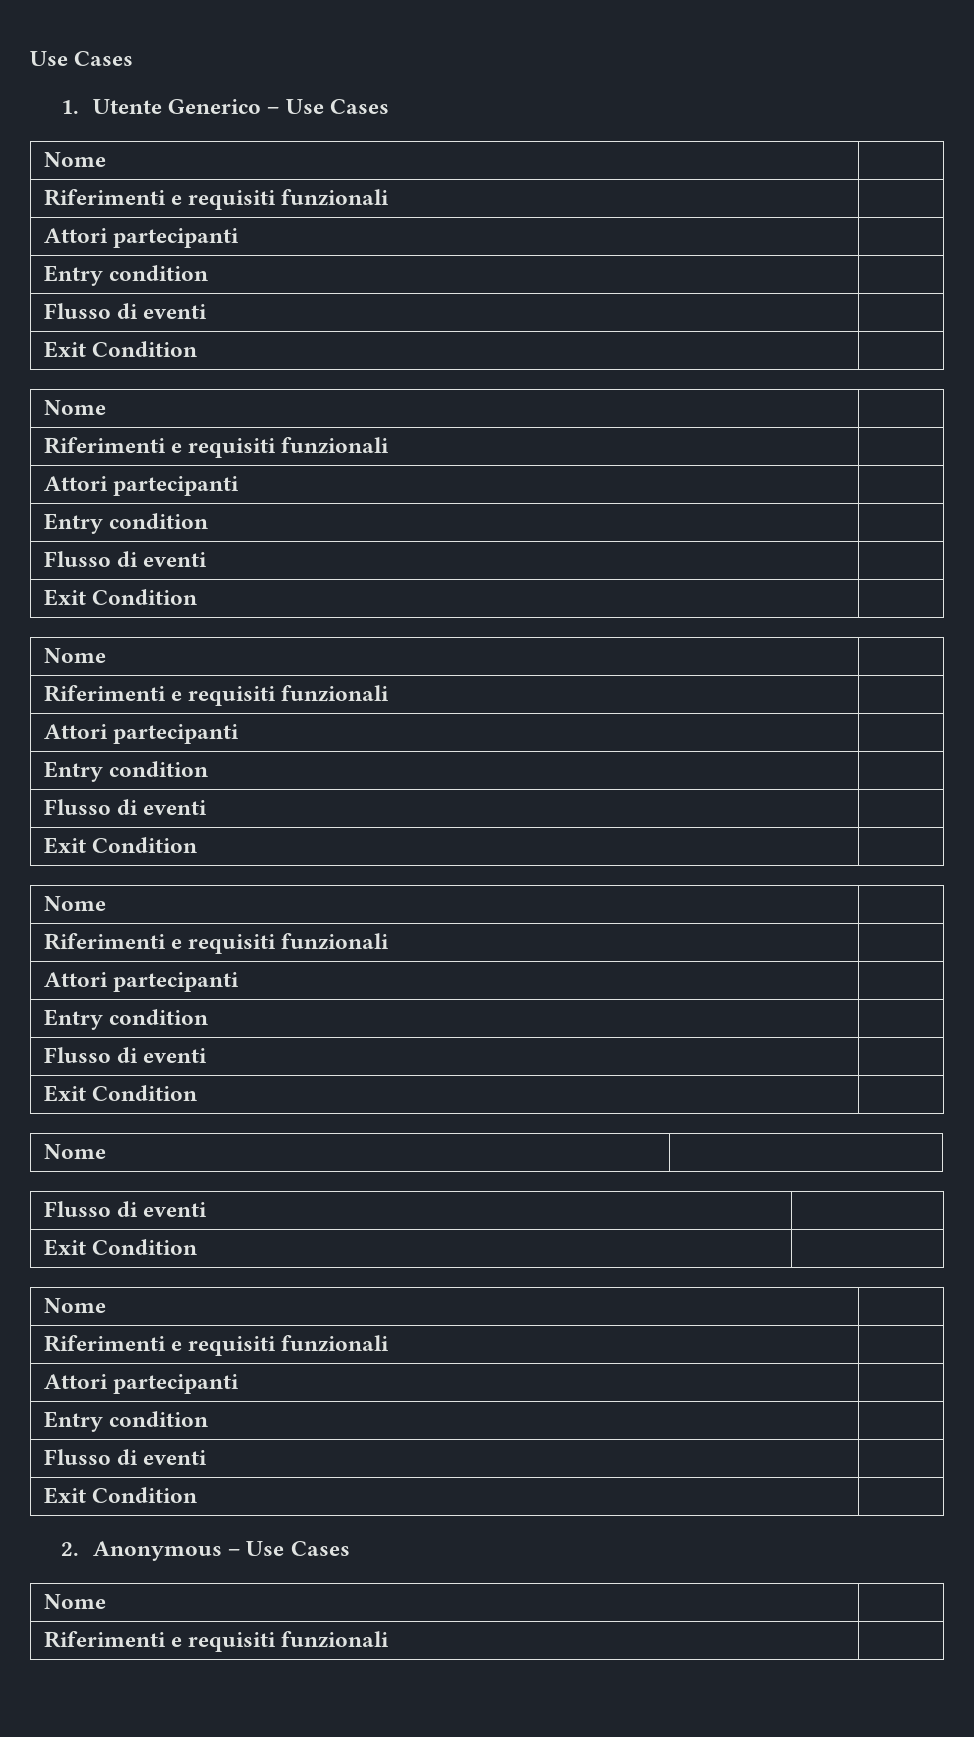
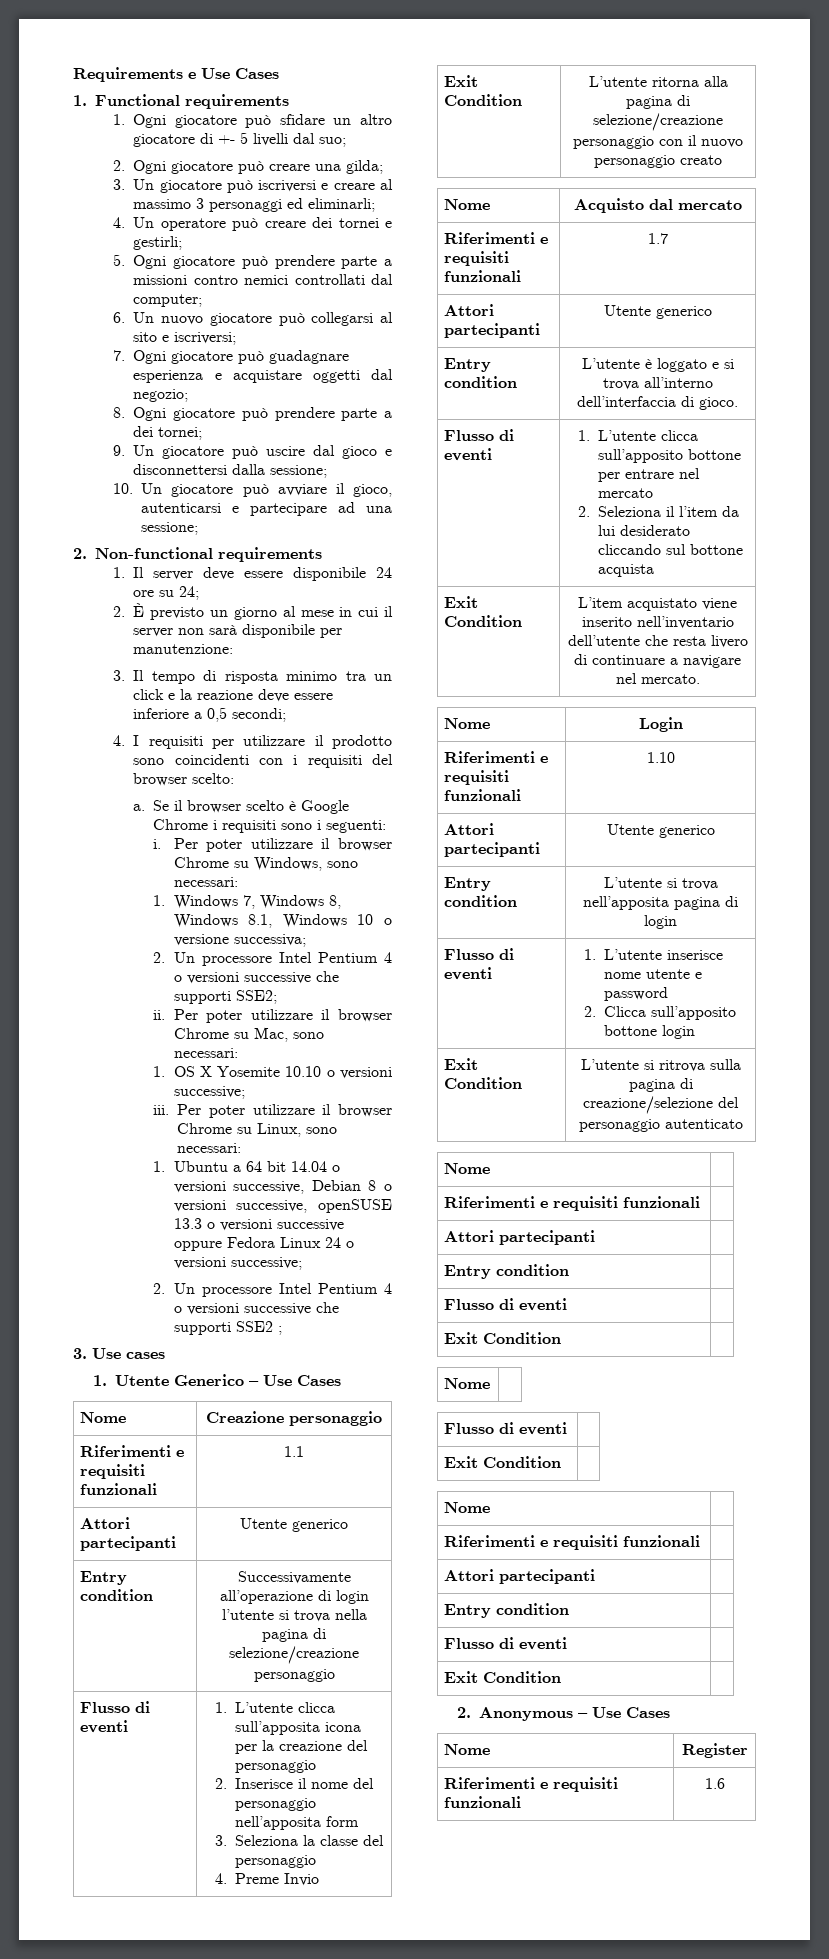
[30,51,134,66] Use Cases -> [73,67,279,82] [73,94,289,109] [113,114,392,128] [133,132,347,147] [113,160,384,174] [113,179,393,193] [133,198,376,212] [113,217,392,231] [133,236,183,250] [113,254,392,269] [133,274,393,285] [133,294,203,307] [113,312,393,326] [133,332,237,345] [113,350,350,364] [133,369,393,383] [133,389,189,402] [113,407,392,421] [133,426,203,440] [113,445,392,459] [133,464,328,478] [113,483,392,497] [141,502,392,516] [141,522,199,535] [73,547,322,562] [113,567,392,581] [133,586,200,600] [113,603,393,620] [133,624,343,638] [133,644,234,654] [113,670,392,684] [133,689,334,702] [133,707,287,722] [113,735,392,749] [133,754,393,768] [133,773,235,786] [133,800,350,814] [153,819,387,833] [153,838,392,852] [173,857,358,871] [173,877,238,887] [153,895,341,909] [173,914,392,928] [173,934,306,947] [153,952,392,966] [173,971,339,984] [173,990,277,1004] [153,1009,392,1023] [173,1027,324,1042] [173,1048,238,1058] [153,1066,392,1079] [173,1086,245,1099] [153,1104,393,1118] [177,1123,338,1137] [177,1143,242,1153] [153,1161,340,1172] [173,1180,392,1194] [173,1199,392,1213] [173,1218,344,1231] [173,1237,354,1251] [173,1257,302,1270] [153,1283,392,1297] [173,1302,339,1315] [173,1321,282,1335] [73,1348,165,1359] Requirements e Use Cases // 1. Functional requirements // 1. Ogni giocatore può sfidare un altro giocatore di +- 5 livelli dal suo; // 2. Ogni giocatore può creare una gilda; // 3. Un giocatore può iscriversi e creare al massimo 3 personaggi ed eliminarli; // 4. Un operatore può creare dei tornei e gestirli; // 5. Ogni giocatore può prendere parte a missioni contro nemici controllati dal computer; // 6. Un nuovo giocatore può collegarsi al sito e iscriversi; // 7. Ogni giocatore può guadagnare esperienza e acquistare oggetti dal negozio; // 8. Ogni giocatore può prendere parte a dei tornei; // 9. Un giocatore può uscire dal gioco e disconnettersi dalla sessione; // 10. Un giocatore può avviare il gioco, autenticarsi e partecipare ad una sessione; // 2. Non-functional requirements // 1. Il server deve essere disponibile 24 ore su 24; // 2. È previsto un giorno al mese in cui il server non sarà disponibile per manutenzione: // 3. Il tempo di risposta minimo tra un click e la reazione deve essere inferiore a 0,5 secondi; // 4. I requisiti per utilizzare il prodotto sono coincidenti con i requisiti del browser scelto: // a. Se il browser scelto è Google Chrome i requisiti sono i seguenti: // i. Per poter utilizzare il browser Chrome su Windows, sono necessari: // 1. Windows 7, Windows 8, Windows 8.1, Windows 10 o versione successiva; // 2. Un processore Intel Pentium 4 o versioni successive che supporti SSE2; // ii. Per poter utilizzare il browser Chrome su Mac, sono necessari: // 1. OS X Yosemite 10.10 o versioni successive; // iii. Per poter utilizzare il browser Chrome su Linux, sono necessari: // 1. Ubuntu a 64 bit 14.04 o versioni successive, Debian 8 o versioni successive, openSUSE 13.3 o versioni successive oppure Fedora Linux 24 o versioni successive; // 2. Un processore Intel Pentium 4 o versioni successive che supporti SSE2 ; // 3. Use cases
[43,189,390,210] [43,228,239,248] [43,265,208,286] [43,303,207,319] [43,341,197,358] [43,400,106,415] [43,437,390,458] [43,476,239,496] [43,513,208,534] [43,551,207,567] [43,589,197,606] [43,648,106,663] [43,685,390,706] [43,724,239,744] [43,761,208,782] [43,799,207,815] [43,837,197,854] // Riferimenti e requisiti funzionali | // Attori partecipanti | // Entry condition | // Flusso di eventi | // Exit Condition | // Nome | // Riferimenti e requisiti funzionali | // Attori partecipanti | // Entry condition | // Flusso di eventi | // Exit Condition | // Nome | // Riferimenti e requisiti funzionali | // Attori partecipanti | // Entry condition | // Flusso di eventi | // Exit Condition | -> [206,1411,382,1426] [80,1445,185,1457] [80,1464,146,1479] [80,1483,158,1495] [284,1446,304,1457] [80,1517,131,1529] [80,1536,177,1551] [240,1518,348,1532] [80,1571,128,1585] [80,1589,154,1601] [237,1571,351,1584] [219,1590,369,1604] [221,1609,367,1622] [262,1628,326,1642] [229,1646,359,1664] [253,1669,335,1682] [80,1701,151,1713] [80,1720,129,1733] [215,1702,336,1713] [235,1721,362,1735] [235,1740,369,1754] [235,1760,317,1773] [215,1778,375,1789] [235,1798,317,1811] [235,1816,360,1830] [215,1835,385,1846] [235,1855,317,1868] [215,1873,320,1886] [444,75,479,87] [444,94,523,106] [588,76,728,87] [626,95,690,109] [593,113,723,131] [573,135,743,149] [594,155,722,168] [444,199,491,210] [573,198,742,213] [444,232,549,244] [444,251,510,266] [444,270,522,282] [647,233,668,244] [444,304,495,316] [444,323,541,338] [603,305,712,319] [444,358,492,372] [444,376,518,388] [581,358,734,372] [602,377,713,390] [577,396,738,410] [444,429,515,441] [444,448,493,461] [578,430,699,441] [598,449,742,463] [598,468,701,482] [598,488,654,498] [578,506,740,517] [598,525,691,536] [598,544,744,555] [598,564,655,577] [444,596,479,608] [444,615,523,627] [578,597,737,611] [581,616,734,629] [567,635,748,648] [574,654,741,668] [615,673,700,684] [444,718,491,729] [638,717,683,732] [444,751,549,763] [444,770,510,785] [444,789,522,801] [646,752,675,763] [444,823,495,835] [444,842,541,857] [606,824,715,838] [444,877,492,891] [444,895,518,907] [603,877,718,890] [583,896,738,910] [644,915,677,929] [444,948,515,960] [444,967,493,980] [584,949,724,960] [604,969,703,979] [604,987,669,1001] [584,1006,737,1020] [604,1025,696,1039] [444,1058,479,1070] [444,1077,523,1089] [580,1059,741,1072] [628,1078,693,1092] [583,1096,739,1114] [578,1119,743,1132] Creazione personaggio // Riferimenti e requisiti funzionali | 1.1 // Attori partecipanti | Utente generico // Entry condition | Successivamente all’operazione di login l’utente si trova nella pagina di selezione/creazione personaggio // Flusso di eventi | 1. L’utente clicca sull’apposita icona per la creazione del personaggio // 2. Inserisce il nome del personaggio nell’apposita form // 3. Seleziona la classe del personaggio // 4. Preme Invio // Exit Condition | L’utente ritorna alla pagina di selezione/creazione personaggio con il nuovo personaggio creato // Nome | Acquisto dal mercato // Riferimenti e requisiti funzionali | 1.7 // Attori partecipanti | Utente generico // Entry condition | L’utente è loggato e si trova all’interno dell’interfaccia di gioco. // Flusso di eventi | 1. L’utente clicca sull’apposito bottone per entrare nel mercato // 2. Seleziona il l’item da lui desiderato cliccando sul bottone acquista // Exit Condition | L’item acquistato viene inserito nell’inventario dell’utente che resta livero di continuare a navigare nel mercato. // Nome | Login // Riferimenti e requisiti funzionali | 1.10 // Attori partecipanti | Utente generico // Entry condition | L’utente si trova nell’apposita pagina di login // Flusso di eventi | 1. L’utente inserisce nome utente e password // 2. Clicca sull’apposito bottone login // Exit Condition | L’utente si ritrova sulla pagina di creazione/selezione del personaggio autenticato
[43,1631,390,1652] // Riferimenti e requisiti funzionali | -> [681,1743,748,1758] [444,1777,619,1792] [444,1796,522,1808] [704,1778,725,1789] Register // Riferimenti e requisiti funzionali | 1.6

